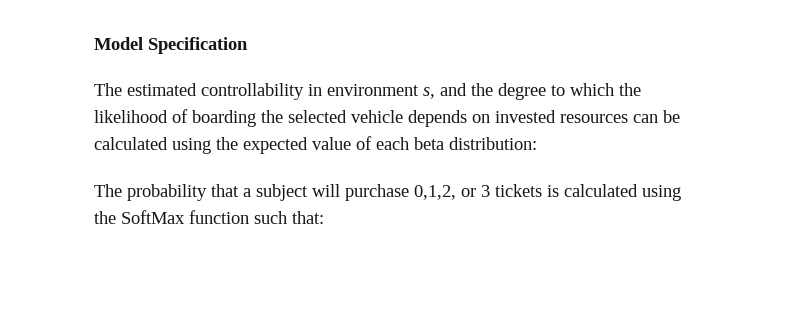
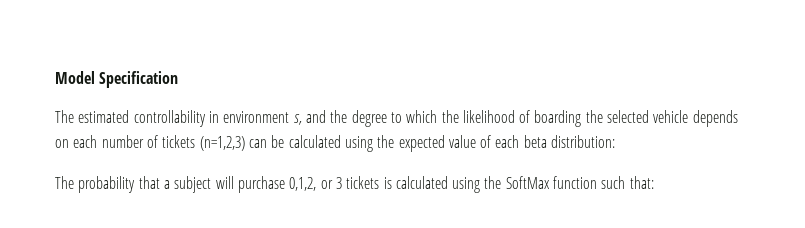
[495,110,628,123] invested resources -> [73,135,245,151] each number of tickets (n=1,2,3)

